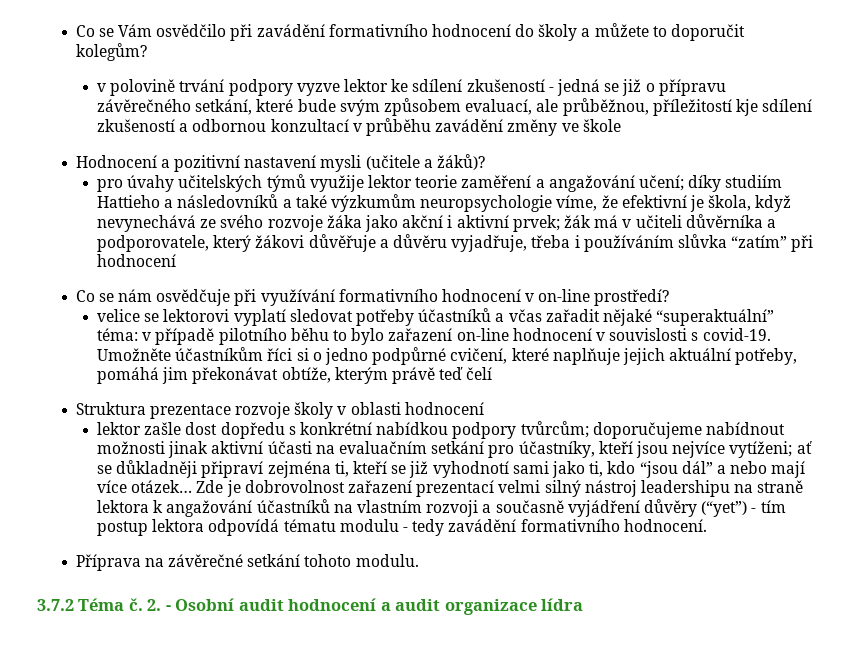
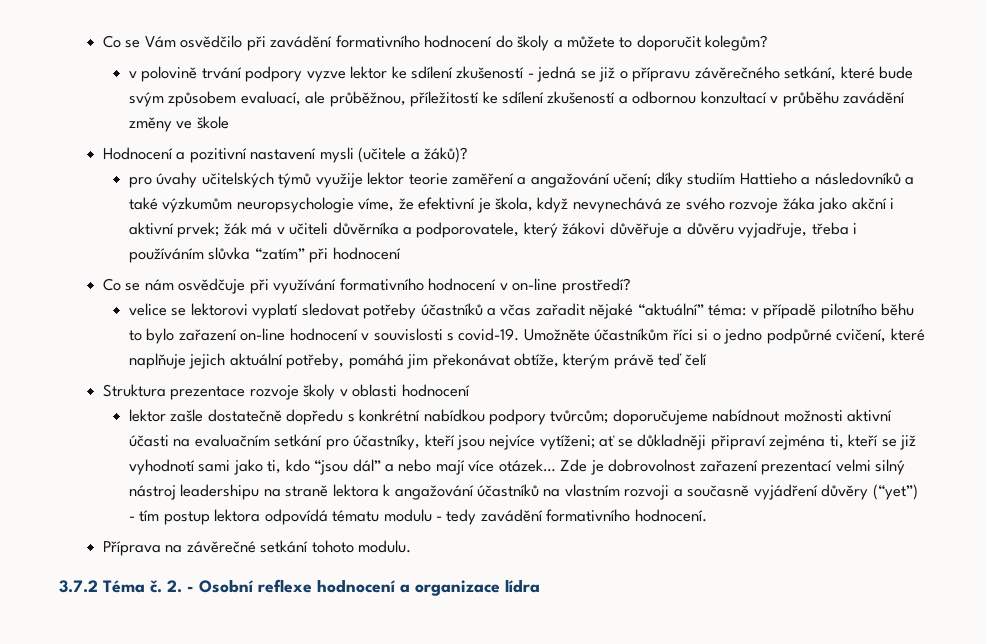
[735,99,758,116] kje -> [482,91,498,104] ke
[656,309,775,326] “superaktuální” -> [637,303,704,316] “aktuální”
[185,422,218,435] dost -> [207,409,282,422] dostatečně
[168,441,209,458] jinak -> (843, 416) none
[238,599,284,611] audit -> [258,579,312,593] reflexe
[395,599,441,611] audit -> (410, 588) none

